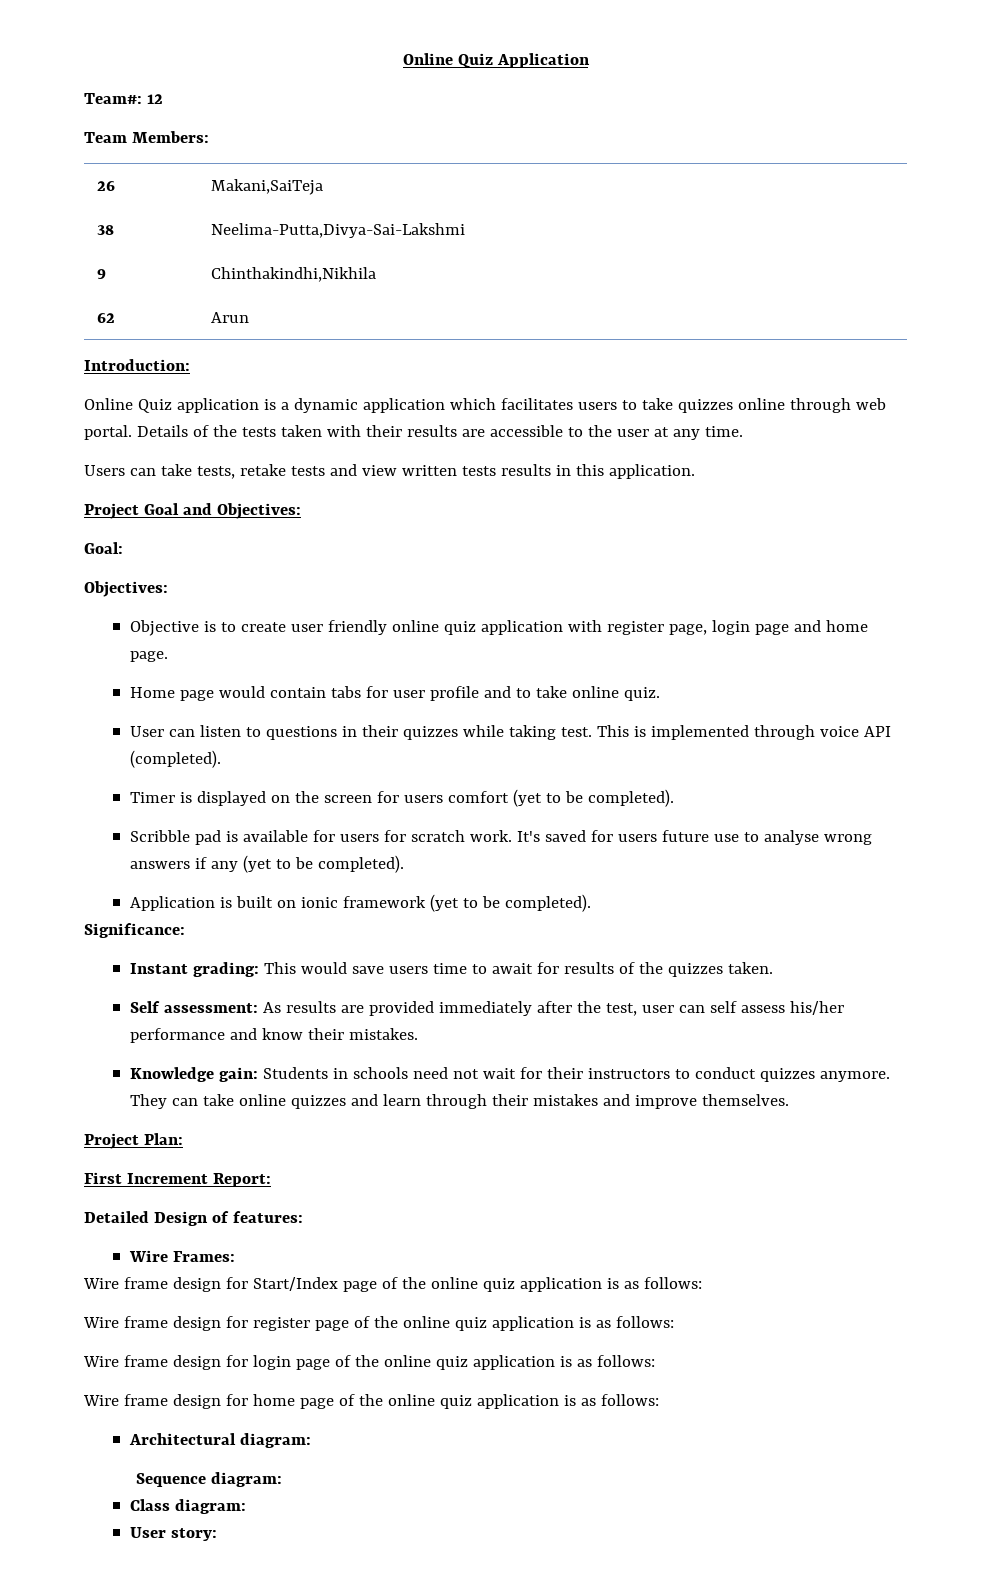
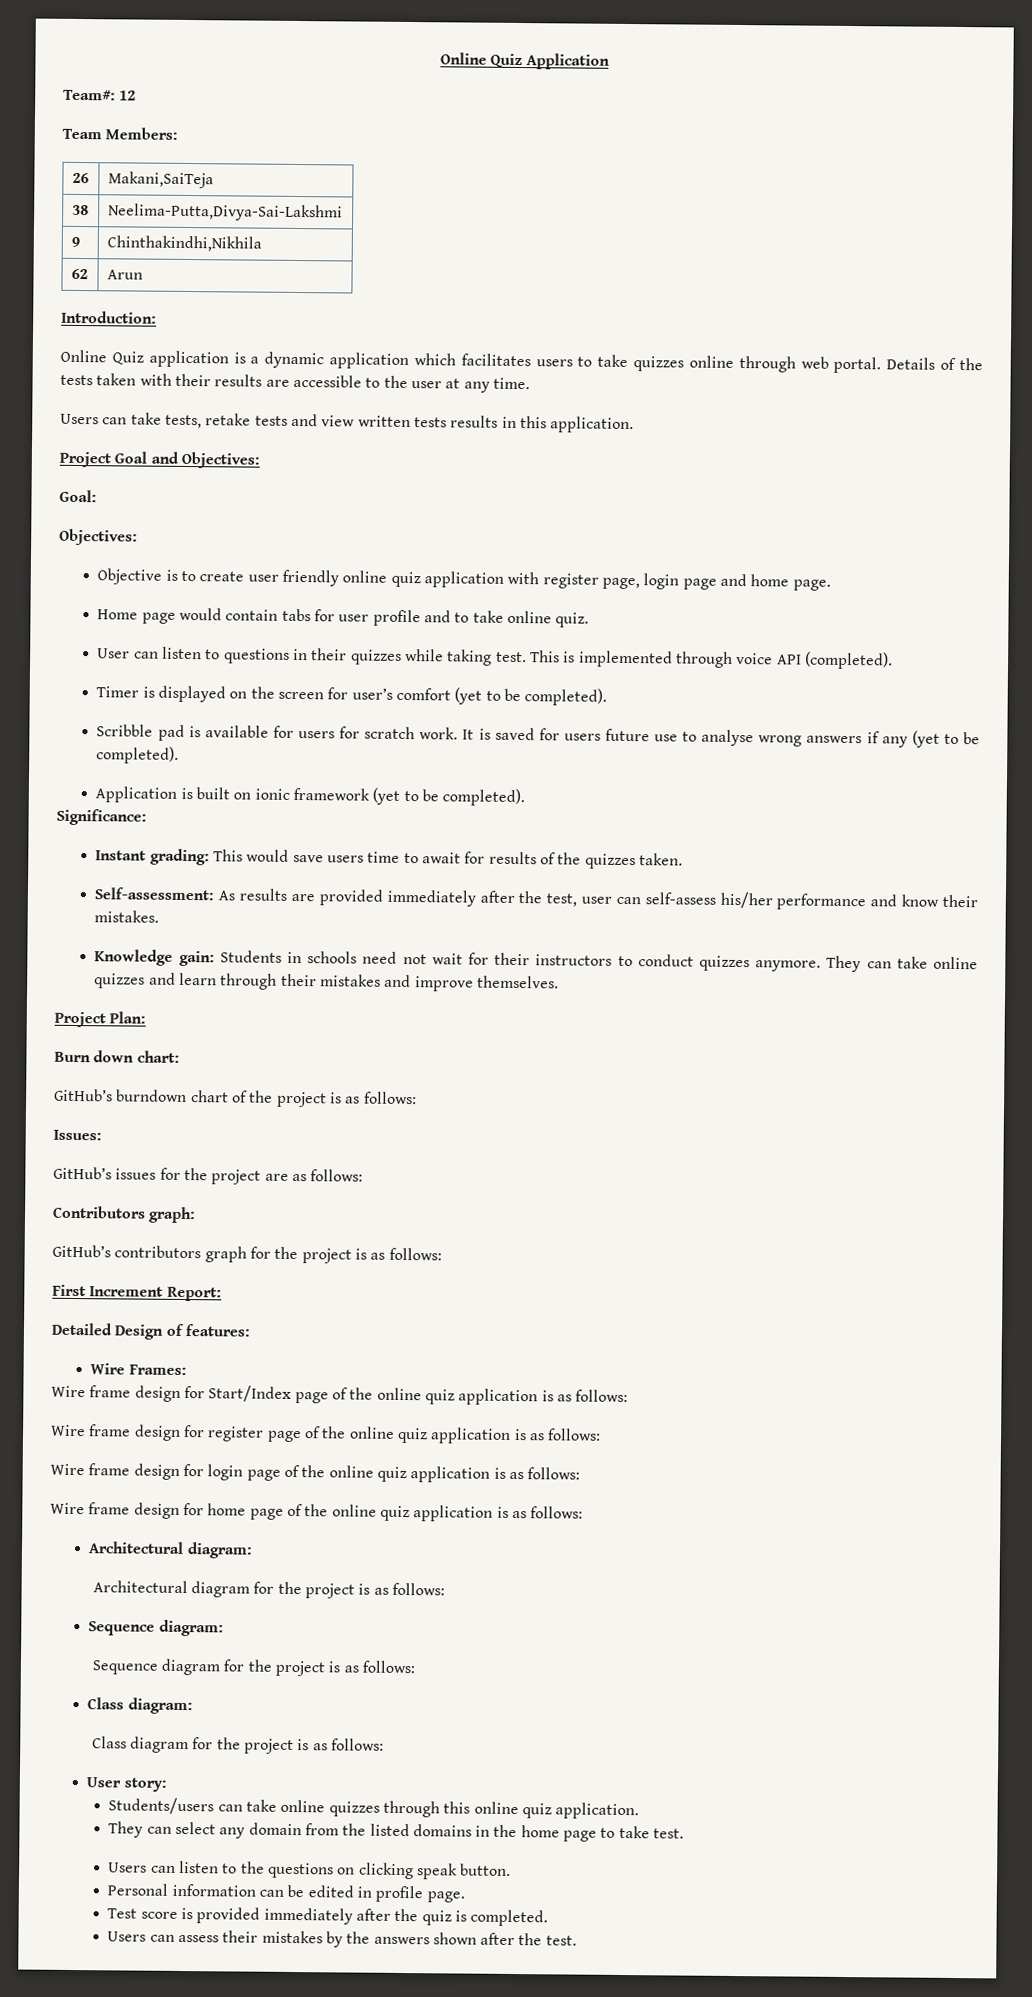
[404,795,444,803] users -> [351,687,393,700] user’s
[517,831,541,842] It's -> [462,728,491,740] It is
[130,1001,259,1013] Self assessment: -> [94,887,215,901] Self-assessment:
[710,1001,786,1013] self assess -> [644,892,716,905] self-assess
(183, 1139) none -> [54,1050,180,1063] [54,1088,417,1108] [53,1129,102,1141] [53,1166,364,1185] [52,1205,197,1224] [52,1244,442,1264] // Burn down chart: // GitHub’s burndown chart of the project is as follows: // Issues: // GitHub’s issues for the project are as follows: // Contributors graph: // GitHub’s contributors graph for the project is as follows:
[135,1472,282,1487] [130,1499,247,1514] [130,1527,218,1541] Sequence diagram: // Class diagram: // User story: -> [92,1580,445,1599] [88,1619,224,1637] [91,1658,415,1677] [87,1697,193,1715] [91,1736,384,1755] [86,1777,167,1792] [108,1797,640,1820] [108,1821,685,1842] [108,1860,512,1880] [107,1883,465,1903] [107,1907,549,1927] [107,1930,577,1948] Architectural diagram for the project is as follows: // Sequence diagram: // Sequence diagram for the project is as follows: // Class diagram: // Class diagram for the project is as follows: // User story: // Students/users can take online quizzes through this online quiz application. // They can select any domain from the listed domains in the home page to take test. // Users can listen to the questions on clicking speak button. // Personal information can be edited in profile page. // Test score is provided immediately after the quiz is completed. // Users can assess their mistakes by the answers shown after the test.

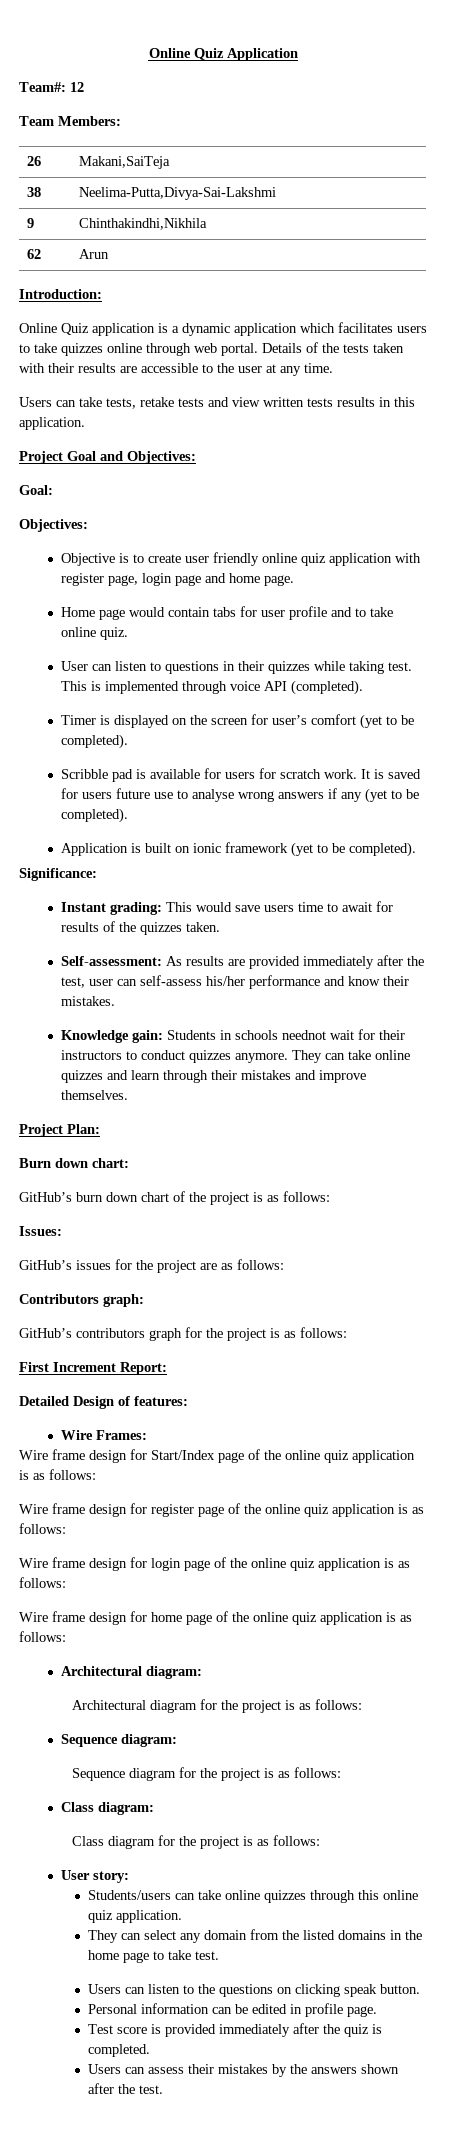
[362,951,427,965] need not -> [282,1030,327,1040] neednot
[116,1089,188,1103] burndown -> [76,1192,138,1202] burn down

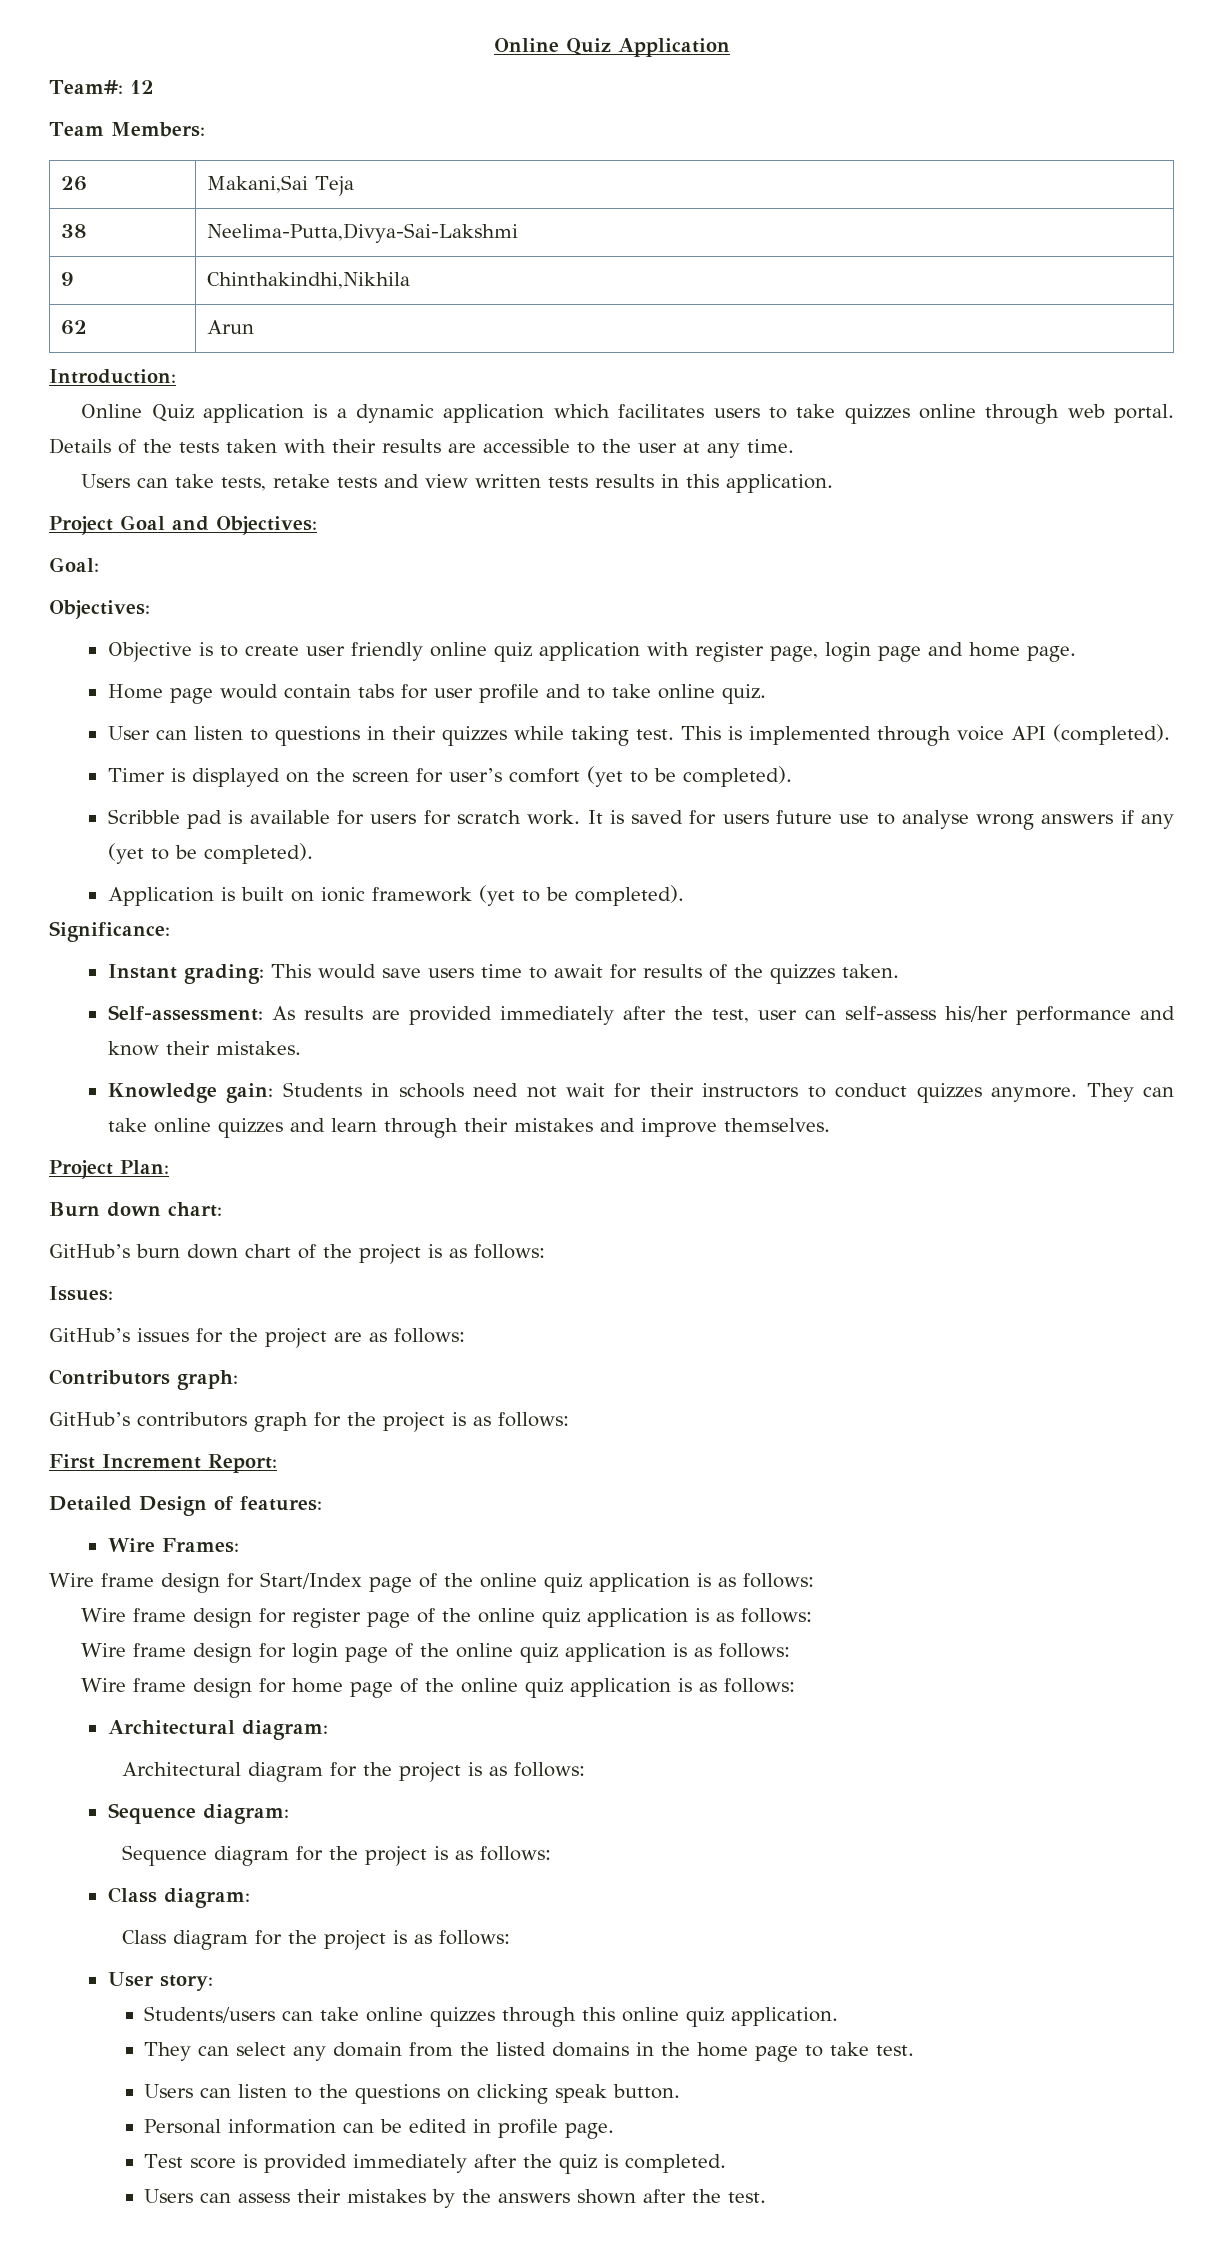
[79,156,171,169] Makani,SaiTeja -> [206,175,354,196] Makani,Sai Teja
[282,1030,327,1040] neednot -> [473,1083,557,1098] need not

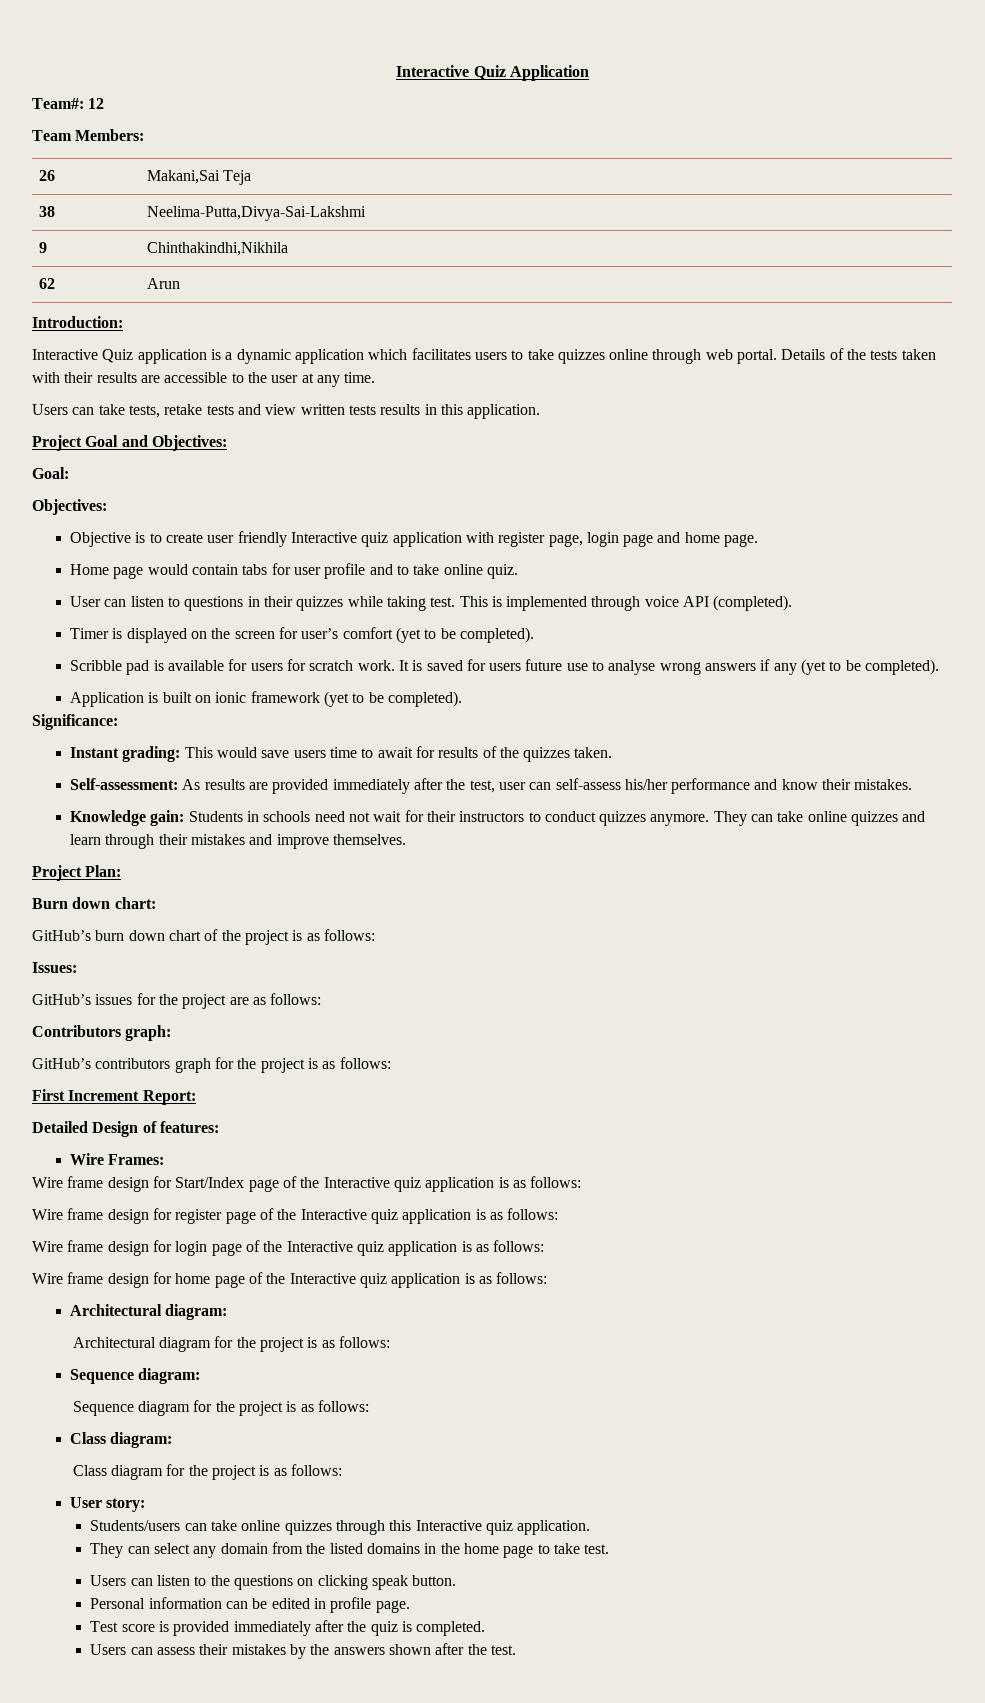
[493,38,559,52] Online -> [396,65,470,77] Interactive
[81,404,143,418] Online -> [32,349,98,360] Interactive
[429,642,487,657] online -> [290,532,357,543] Interactive
[480,1573,537,1588] online -> [323,1177,390,1188] Interactive
[478,1608,536,1623] online -> [300,1209,367,1220] Interactive
[456,1643,514,1658] online -> [286,1241,353,1252] Interactive
[461,1678,519,1693] online -> [289,1273,356,1284] Interactive
[622,2007,680,2022] online -> [415,1520,482,1531] Interactive

